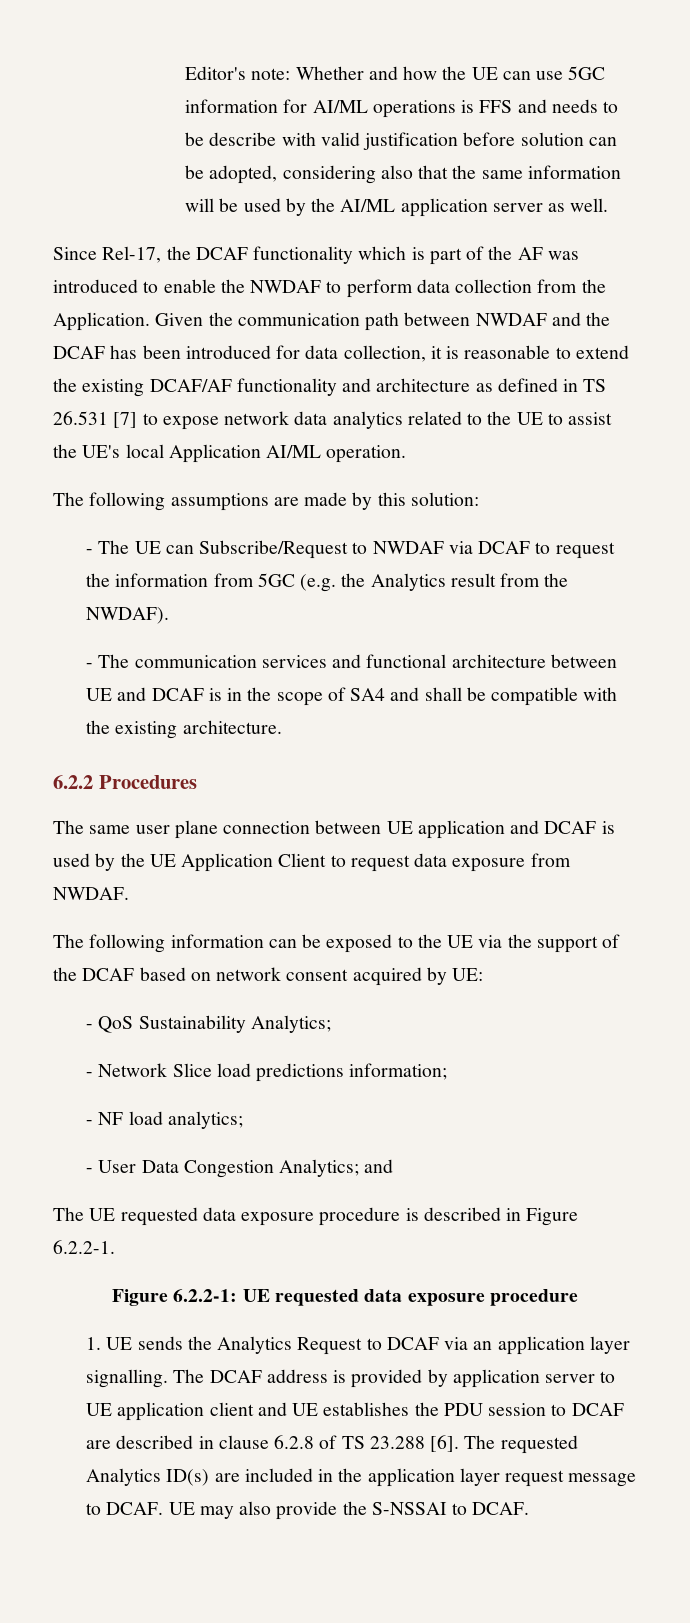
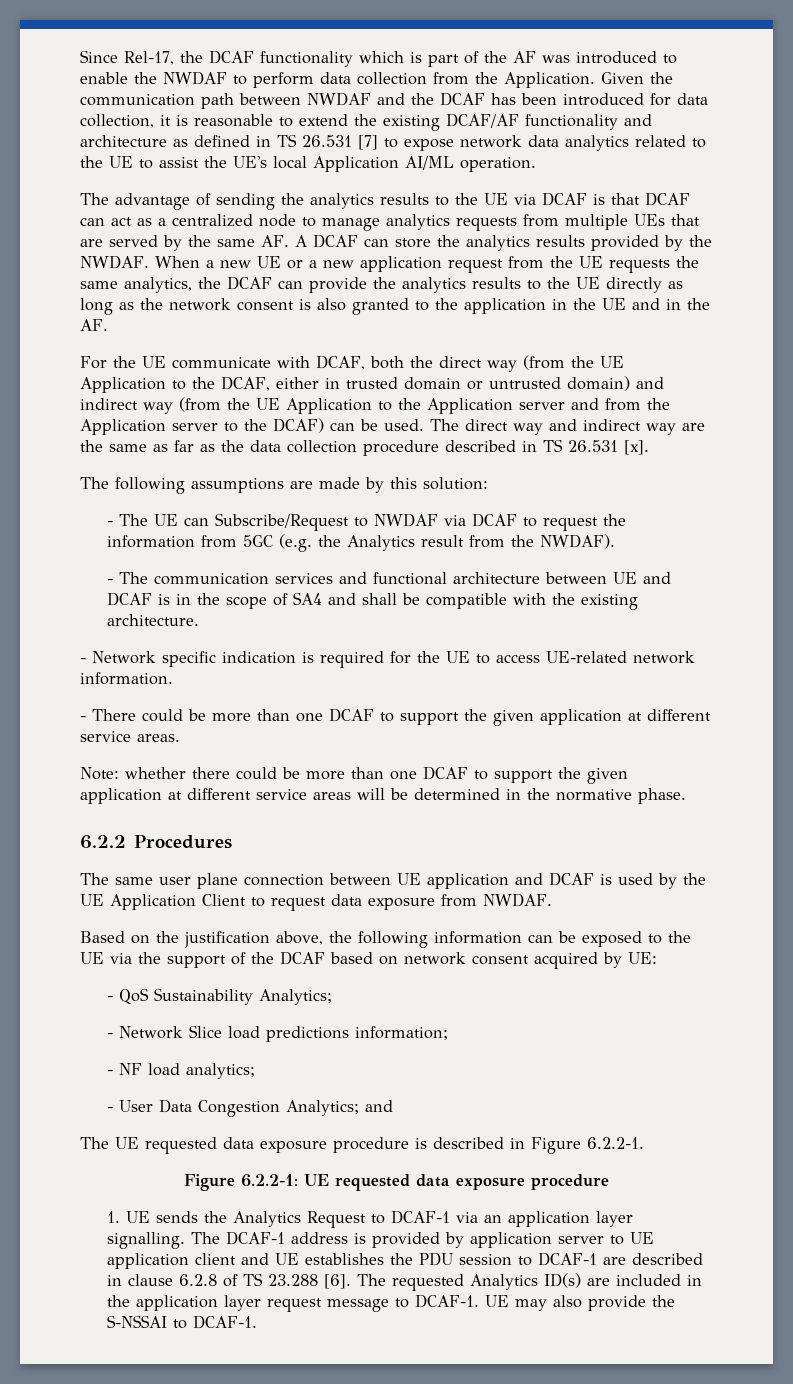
[184,66,606,80] [184,99,619,118] [184,132,617,150] [184,165,621,184] [184,198,609,217] Editor's note: Whether and how the UE can use 5GC information for AI/ML operations is FFS and needs to be describe with valid justification before solution can be adopted, considering also that the same information will be used by the AI/ML application server as well. // -> (80, 56) none
(407, 454) none -> [80,192,690,210] [80,214,700,231] [80,234,712,251] [80,255,699,273] [80,276,683,293] [80,298,710,315] [80,319,108,331] [80,355,624,372] [80,376,664,393] [80,397,670,414] [80,418,705,435] [80,439,649,456] // The advantage of sending the analytics results to the UE via DCAF is that DCAF can act as a centralized node to manage analytics requests from multiple UEs that are served by the same AF. A DCAF can store the analytics results provided by the NWDAF. When a new UE or a new application request from the UE requests the same analytics, the DCAF can provide the analytics results to the UE directly as long as the network consent is also granted to the application in the UE and in the AF. // For the UE communicate with DCAF, both the direct way (from the UE Application to the DCAF, either in trusted domain or untrusted domain) and indirect way (from the UE Application to the Application server and from the Application server to the DCAF) can be used. The direct way and indirect way are the same as far as the data collection procedure described in TS 26.531 [x].
(282, 727) none -> [80,651,695,668] [80,672,173,685] [80,708,711,726] [80,731,180,742] [80,766,628,784] [80,788,686,804] // - Network specific indication is required for the UE to access UE-related network information. // - There could be more than one DCAF to support the given application at different service areas. // Note: whether there could be more than one DCAF to support the given application at different service areas will be determined in the normative phase.
[53,934,84,948] The -> [80,931,352,948] Based on the justification above, the
[386,1337,439,1350] DCAF -> [391,1210,451,1224] DCAF-1
[209,1370,262,1383] DCAF -> [226,1231,286,1245] DCAF-1
[571,1403,624,1416] DCAF -> [538,1252,598,1266] DCAF-1
[106,1502,164,1515] DCAF. -> [415,1294,480,1308] DCAF-1.
[472,1502,530,1515] DCAF. -> [193,1315,258,1329] DCAF-1.

